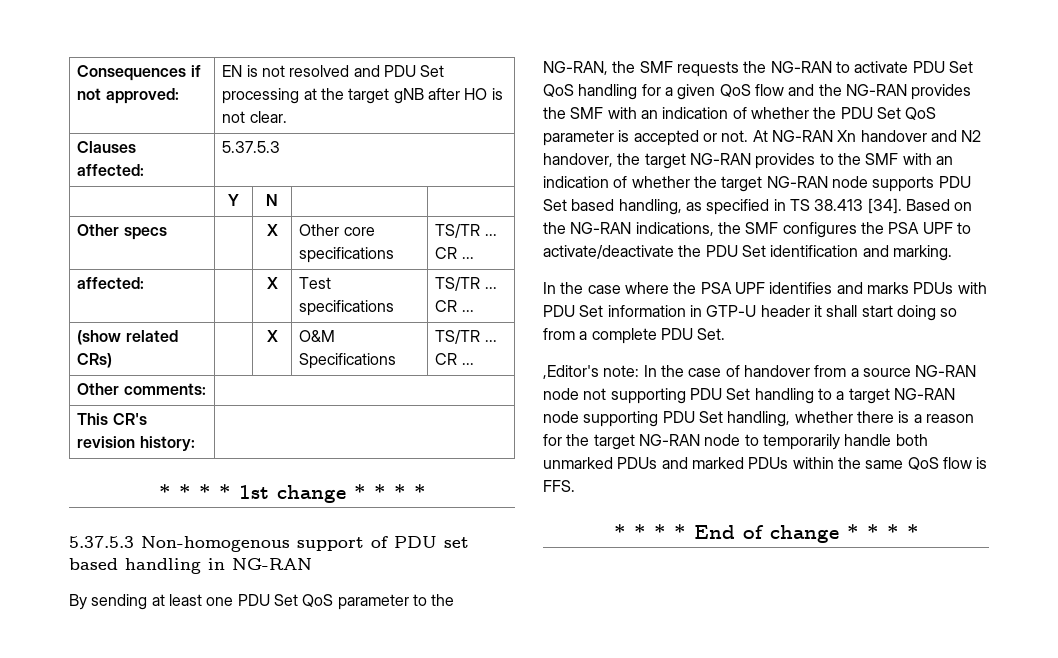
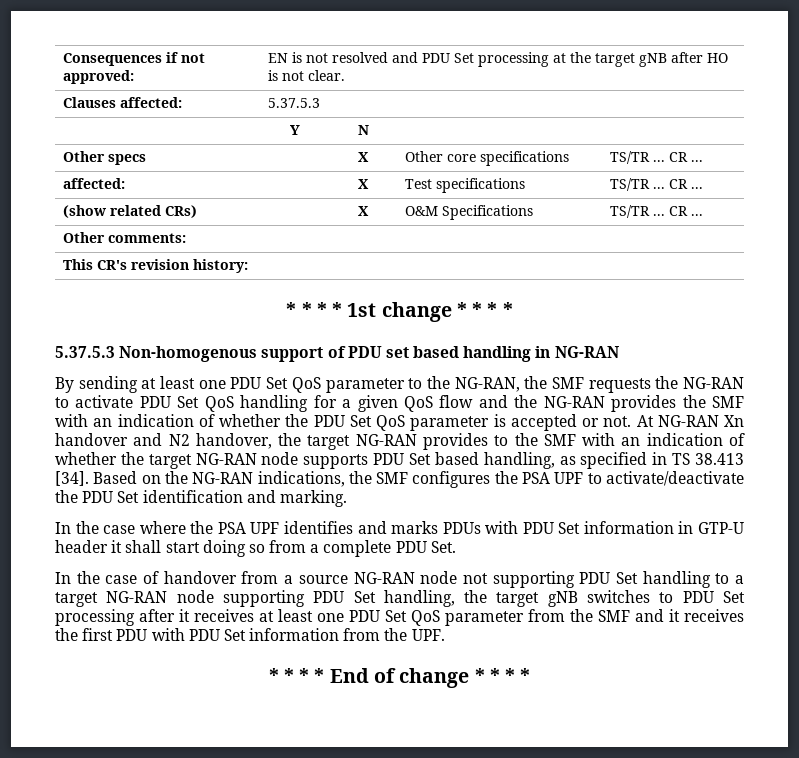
[543,365,640,379] ,Editor's note: -> (456, 547) none
[794,411,974,423] [543,434,928,450] [543,457,988,470] [543,480,575,492] whether there is a reason for the target NG-RAN node to temporarily handle both unmarked PDUs and marked PDUs within the same QoS flow is FFS. -> [464,590,745,607] [55,609,744,626] [55,628,445,641] the target gNB switches to PDU Set processing after it receives at least one PDU Set QoS parameter from the SMF and it receives the first PDU with PDU Set information from the UPF.

